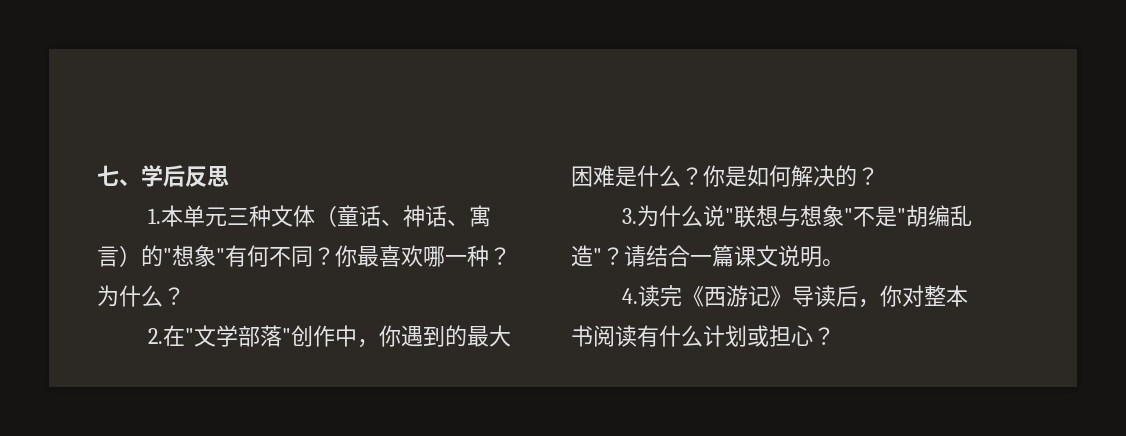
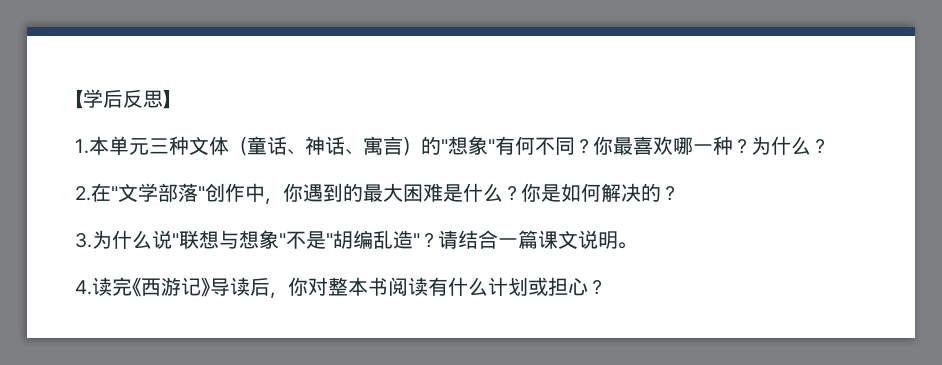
[97,165,141,186] 七、 -> [75,89,83,109] 【
(229, 176) none -> [163,89,171,109] 】

